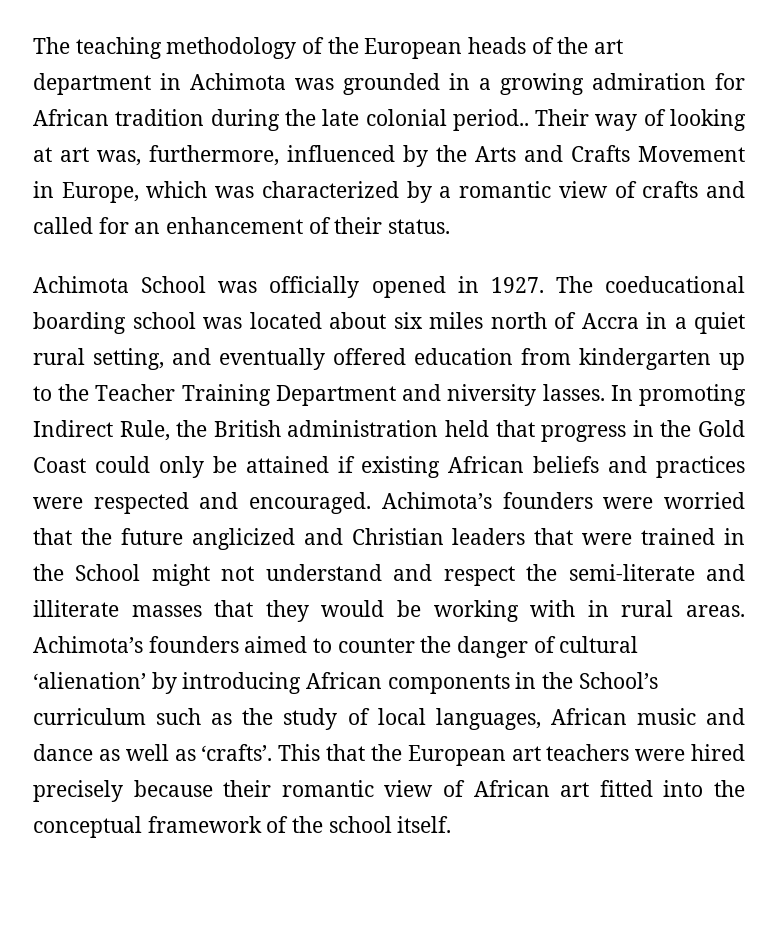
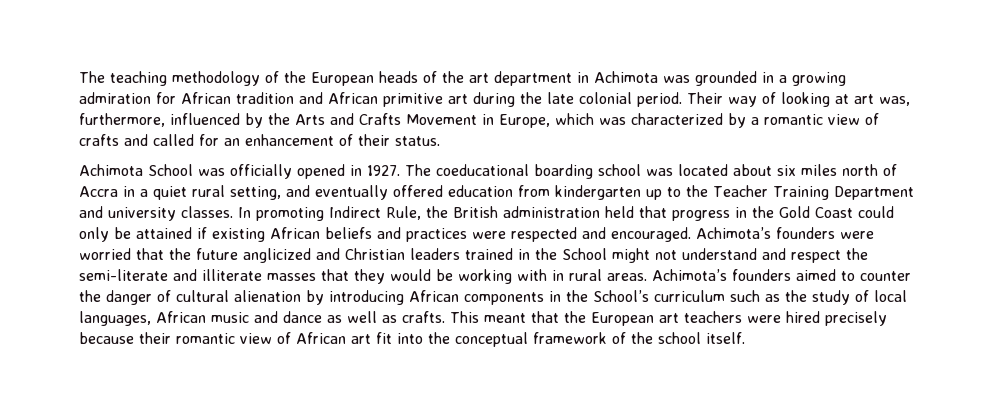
(205, 117) none -> [299,92,468,107] and African primitive art
[452,109,529,131] period.. -> [637,92,682,107] period.
[447,384,605,406] niversity lasses. -> [108,206,233,221] university classes.
[534,528,633,545] that were -> (460, 254) none
[33,672,146,689] ‘alienation’ -> [234,290,301,302] alienation
[201,744,321,761] ‘crafts’. This -> [402,311,526,323] crafts. This meant
[599,780,653,797] fitted -> [376,332,392,344] fit

